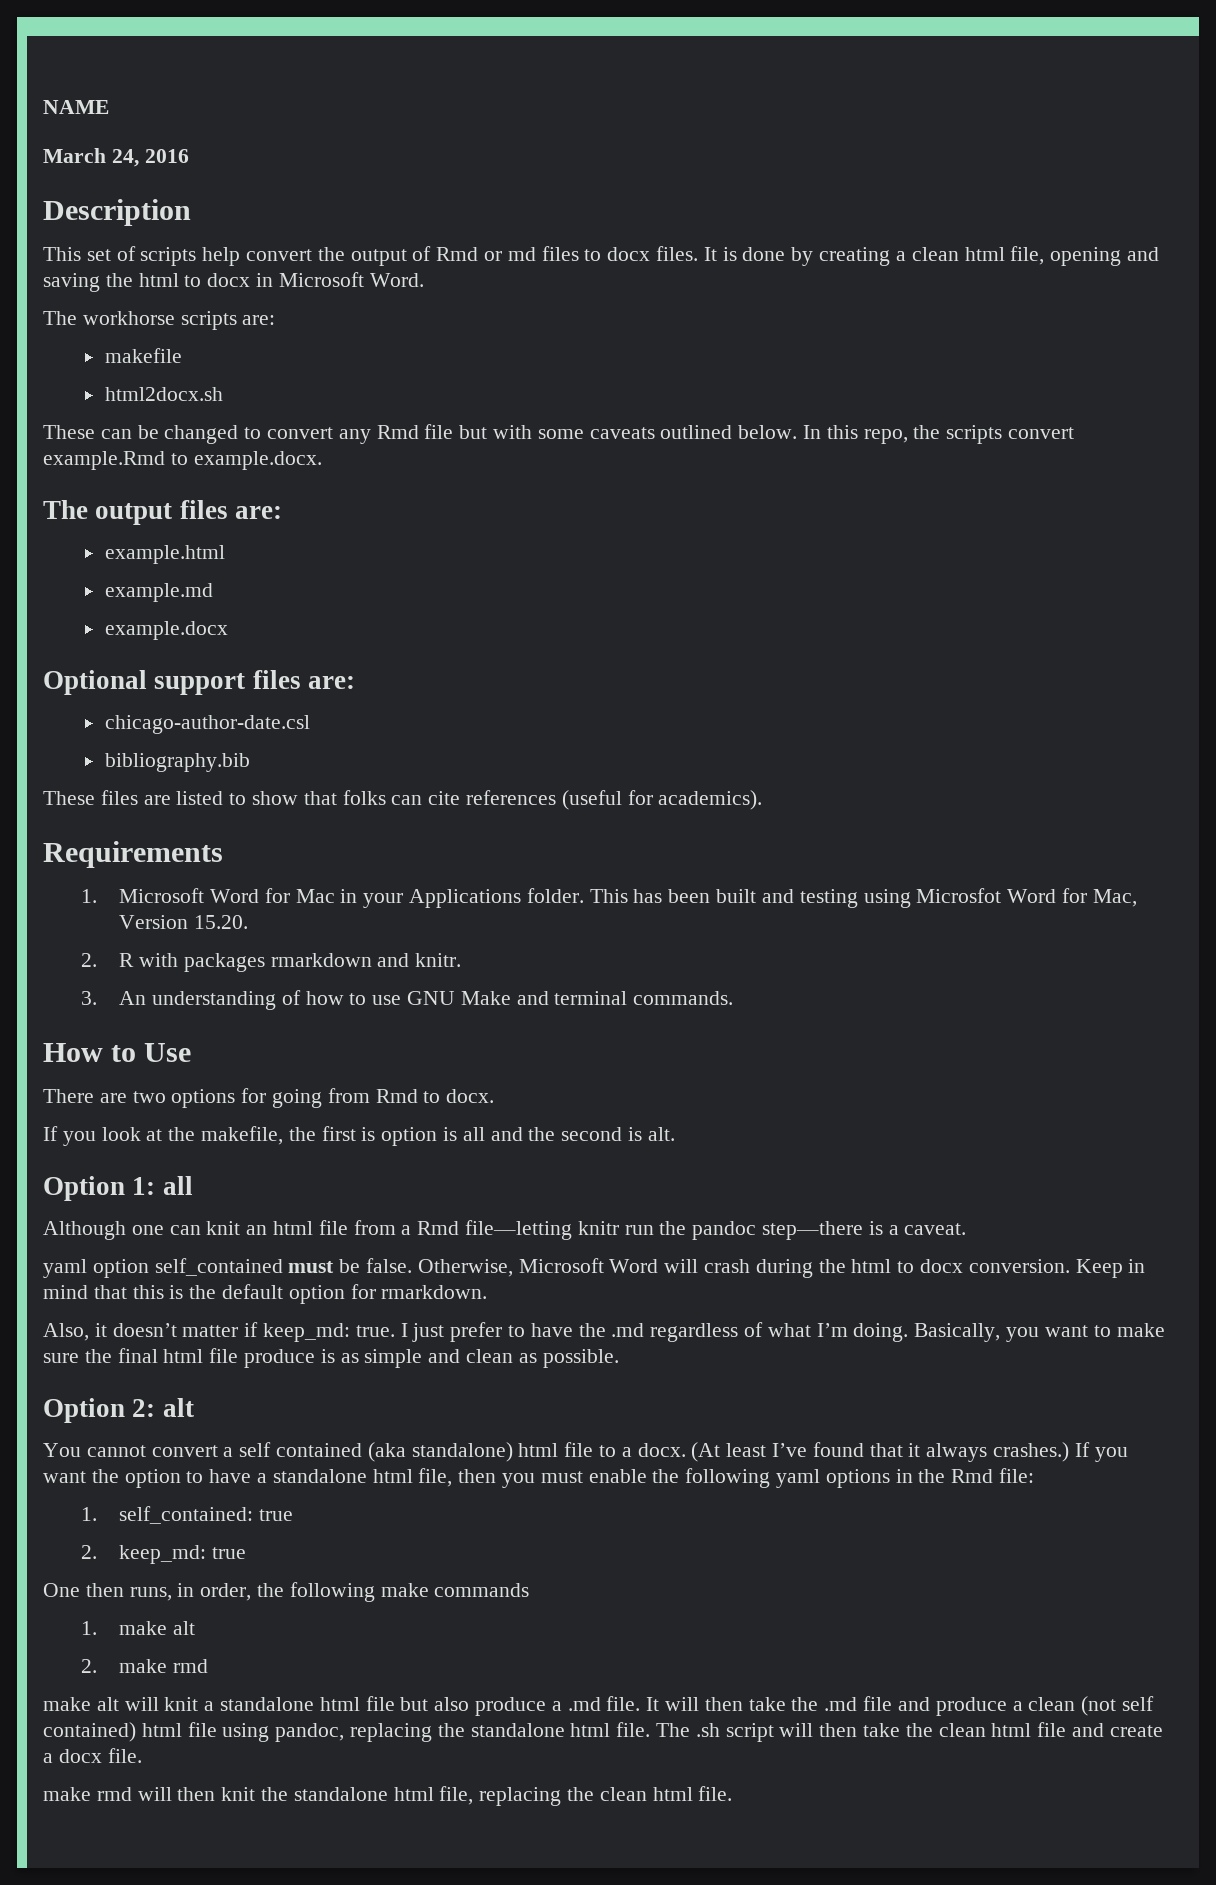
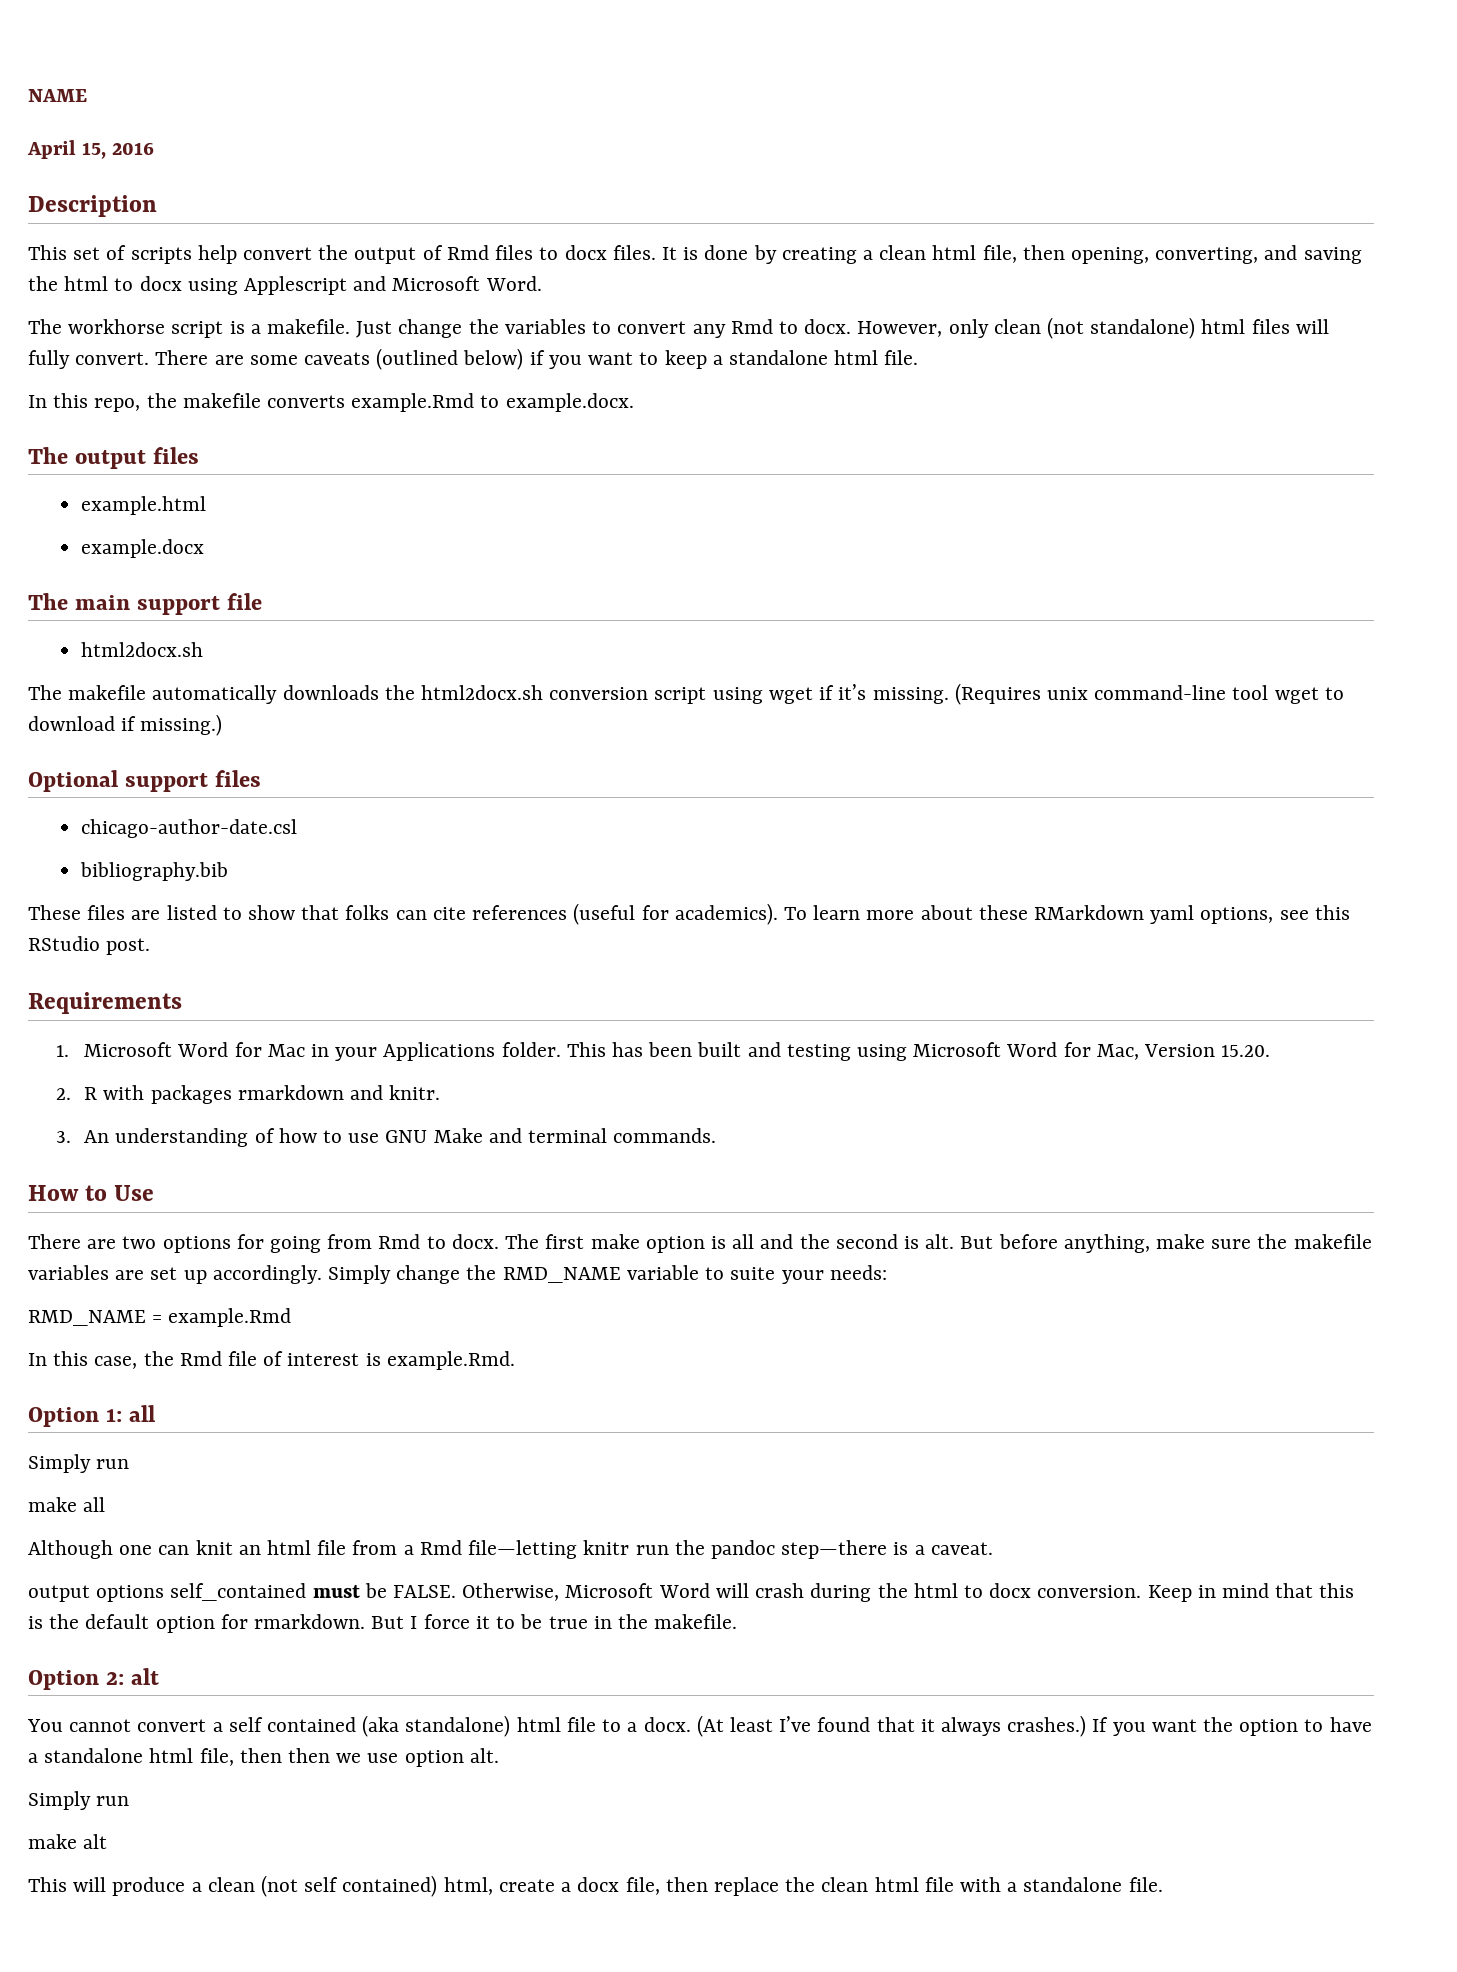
[43,148,139,167] March 24, -> [27,140,107,159] April 15,
[484,247,536,261] or md -> (489, 252) none
[1050,247,1122,266] opening -> [1022,245,1259,264] then opening, converting,
[256,273,274,287] in -> [187,276,387,295] using Applescript and
[180,311,276,330] [104,348,182,363] [104,387,223,401] [43,424,798,444] scripts are: // makefile // html2docx.sh // These can be changed to convert any Rmd file but with some caveats outlined below. -> [171,317,1329,339] [28,348,919,370] script is a makefile. Just change the variables to convert any Rmd to docx. However, only clean (not standalone) html files will fully convert. There are some caveats (outlined below) if you want to keep a standalone html file. //
[946,425,1075,444] scripts convert -> [182,393,346,408] makefile converts
[234,506,282,519] are: -> (199, 455) none
[104,583,213,602] [104,621,228,640] example.md // example.docx -> [81,539,205,558] [28,593,262,615] [81,642,204,657] [28,683,1344,705] [28,714,223,736] example.docx // The main support file // html2docx.sh // The makefile automatically downloads the html2docx.sh conversion script using wget if it’s missing. (Requires unix command-line tool wget to download if missing.)
[307,676,355,689] are: -> (261, 778) none
(763, 800) none -> [783,905,1350,924] [28,936,151,955] To learn more about these RMarkdown yaml options, see this RStudio post.
[916,888,1002,903] Microsfot -> [913,1042,1002,1057] Microsoft
[43,1126,376,1146] // If you look at the makefile, the first is -> [505,1234,640,1249] The first make
(675, 1134) none -> [960,1234,1372,1253] [28,1265,887,1284] [28,1308,292,1327] [28,1351,515,1370] But before anything, make sure the makefile variables are set up accordingly. Simply change the RMD_NAME variable to suite your needs: // RMD_NAME = example.Rmd // In this case, the Rmd file of interest is example.Rmd.
(193, 1185) none -> [28,1454,130,1473] [28,1497,106,1512] // Simply run // make all
[43,1259,149,1278] yaml option -> [28,1585,165,1602] output options
[366,1258,413,1273] false. -> [393,1585,457,1598] FALSE.
[43,1322,1165,1342] [43,1348,619,1368] // Also, it doesn’t matter if keep_md: true. I just prefer to have the .md regardless of what I’m doing. Basically, you want to make sure the final html file produce is as simple and clean as possible. -> [371,1614,738,1629] But I force it to be true in the makefile.
[502,1468,1035,1488] [81,1506,294,1524] [81,1545,247,1564] [43,1582,530,1602] [81,1621,196,1635] [81,1659,209,1673] [43,1696,930,1716] you must enable the following yaml options in the Rmd file: // 1. self_contained: true // 2. keep_md: true // One then runs, in order, the following make commands // 1. make alt // 2. make rmd // make alt will knit a standalone html file but also produce a .md file. It will then take the .md file and -> [288,1748,499,1767] [28,1791,130,1810] [28,1834,108,1849] [28,1877,107,1892] then we use option alt. // Simply run // make alt // This will
[141,1722,1163,1742] [43,1748,142,1763] [43,1786,693,1806] html file using pandoc, replacing the standalone html file. The .sh script will then take the clean html file and create a docx file. // make rmd will then knit the standalone html file, replacing the clean html -> [443,1877,1123,1896] html, create a docx file, then replace the clean html file with a standalone

